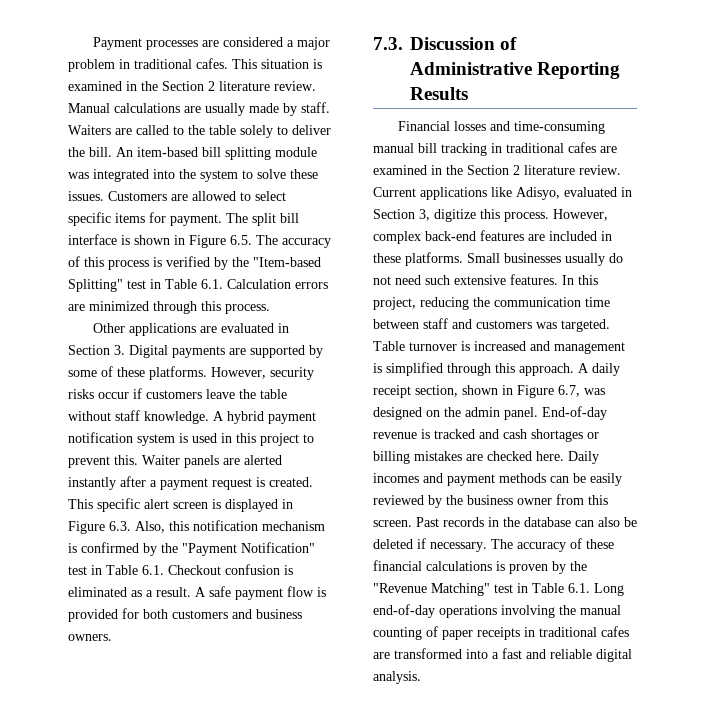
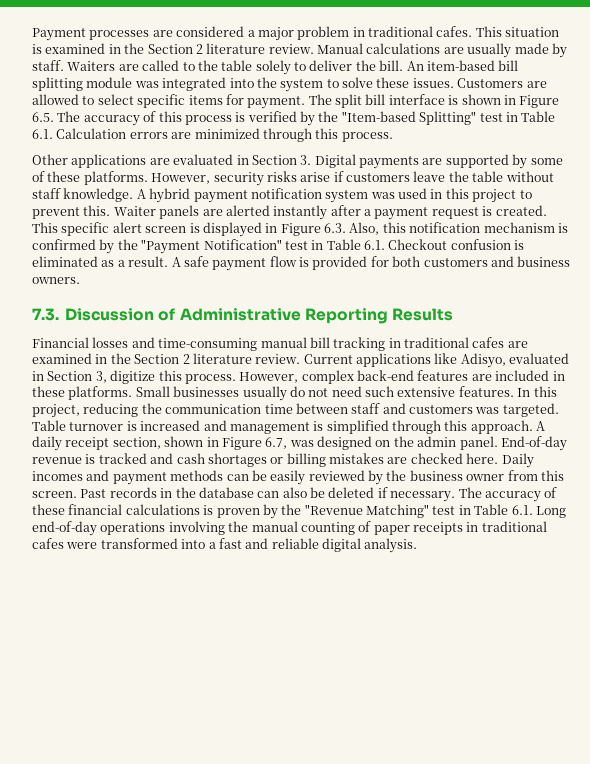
[98,392,129,399] occur -> [300,172,331,182] arise
[179,433,188,443] is -> [370,192,395,199] was
[373,652,390,659] are -> [66,542,98,549] were

